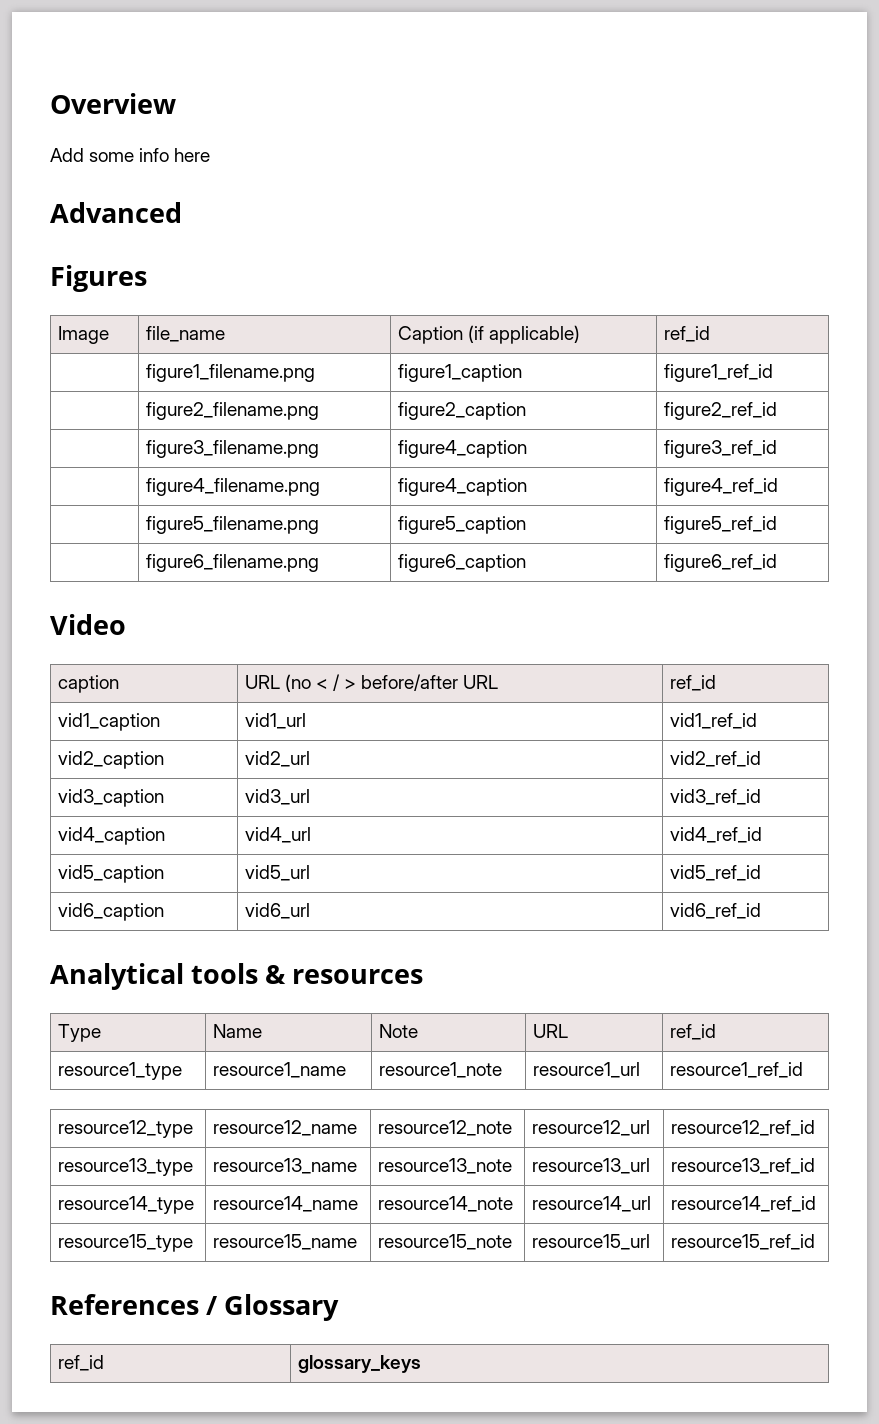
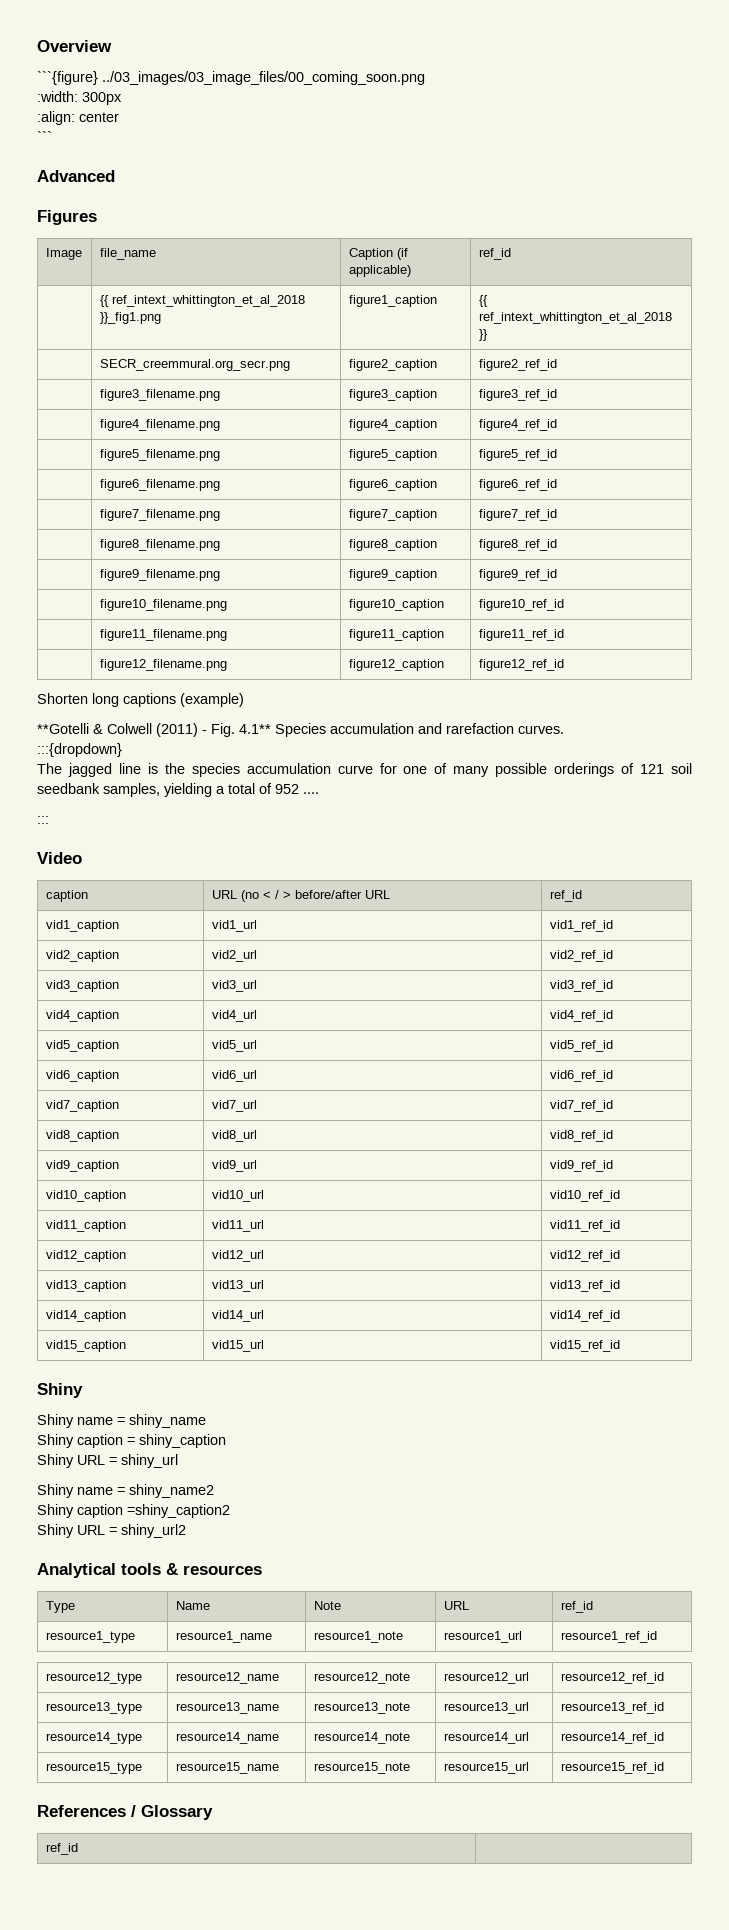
[50,148,211,162] Add some info here -> [37,71,425,85] [37,91,122,105] [37,111,119,125] [37,131,52,142] ```{figure} ../03_images/03_image_files/00_coming_soon.png // :width: 300px // :align: center // ```
[145,364,315,382] [397,364,522,382] [663,364,773,382] [145,402,319,420] figure1_filename.png | figure1_caption | figure1_ref_id // | figure2_filename.png -> [99,295,305,307] [99,312,161,324] [348,295,437,307] [478,295,488,307] [478,312,672,324] [478,329,488,341] [99,359,290,371] {{ ref_intext_whittington_et_al_2018 }}_fig1.png | figure1_caption | {{ ref_intext_whittington_et_al_2018 }} // | SECR_creemmural.org_secr.png
[397,440,527,458] figure4_caption -> [348,389,437,401] figure3_caption
(777, 563) none -> [99,509,220,521] [348,509,437,521] [478,509,557,521] [99,539,220,551] [348,539,437,551] [478,539,557,551] [99,569,220,581] [348,569,437,581] [478,569,557,581] [99,599,227,611] [348,599,444,611] [478,599,564,611] [99,629,227,641] [348,629,444,641] [478,629,564,641] [99,659,227,671] [348,659,444,671] [478,659,564,671] [37,693,244,707] [37,723,564,737] [37,743,122,757] [37,763,692,777] [37,783,319,797] [37,816,49,824] // | figure7_filename.png | figure7_caption | figure7_ref_id // | figure8_filename.png | figure8_caption | figure8_ref_id // | figure9_filename.png | figure9_caption | figure9_ref_id // | figure10_filename.png | figure10_caption | figure10_ref_id // | figure11_filename.png | figure11_caption | figure11_ref_id // | figure12_filename.png | figure12_caption | figure12_ref_id // Shorten long captions (example) // **Gotelli & Colwell (2011) - Fig. 4.1** Species accumulation and rarefaction curves. // :::{dropdown} // The jagged line is the species accumulation curve for one of many possible orderings of 121 soil seedbank samples, yielding a total of 952 .... // :::
(761, 911) none -> [45,1100,119,1112] [211,1100,257,1112] [549,1100,613,1112] [45,1130,119,1142] [211,1130,257,1142] [549,1130,613,1142] [45,1160,119,1172] [211,1160,257,1172] [549,1160,613,1172] [45,1190,126,1202] [211,1190,264,1202] [549,1190,620,1202] [45,1220,126,1232] [211,1220,264,1232] [549,1220,620,1232] [45,1250,126,1262] [211,1250,264,1262] [549,1250,620,1262] [45,1280,126,1292] [211,1280,264,1292] [549,1280,620,1292] [45,1310,126,1322] [211,1310,264,1322] [549,1310,620,1322] [45,1340,126,1352] [211,1340,264,1352] [549,1340,620,1352] [37,1383,83,1398] [37,1414,206,1428] [37,1434,226,1448] [37,1454,178,1468] [37,1484,214,1498] [37,1504,230,1518] [37,1524,186,1538] // vid7_caption | vid7_url | vid7_ref_id // vid8_caption | vid8_url | vid8_ref_id // vid9_caption | vid9_url | vid9_ref_id // vid10_caption | vid10_url | vid10_ref_id // vid11_caption | vid11_url | vid11_ref_id // vid12_caption | vid12_url | vid12_ref_id // vid13_caption | vid13_url | vid13_ref_id // vid14_caption | vid14_url | vid14_ref_id // vid15_caption | vid15_url | vid15_ref_id // Shiny // Shiny name = shiny_name // Shiny caption = shiny_caption // Shiny URL = shiny_url // Shiny name = shiny_name2 // Shiny caption =shiny_caption2 // Shiny URL = shiny_url2
[297,1355,421,1373] glossary_keys -> (78, 1849) none

